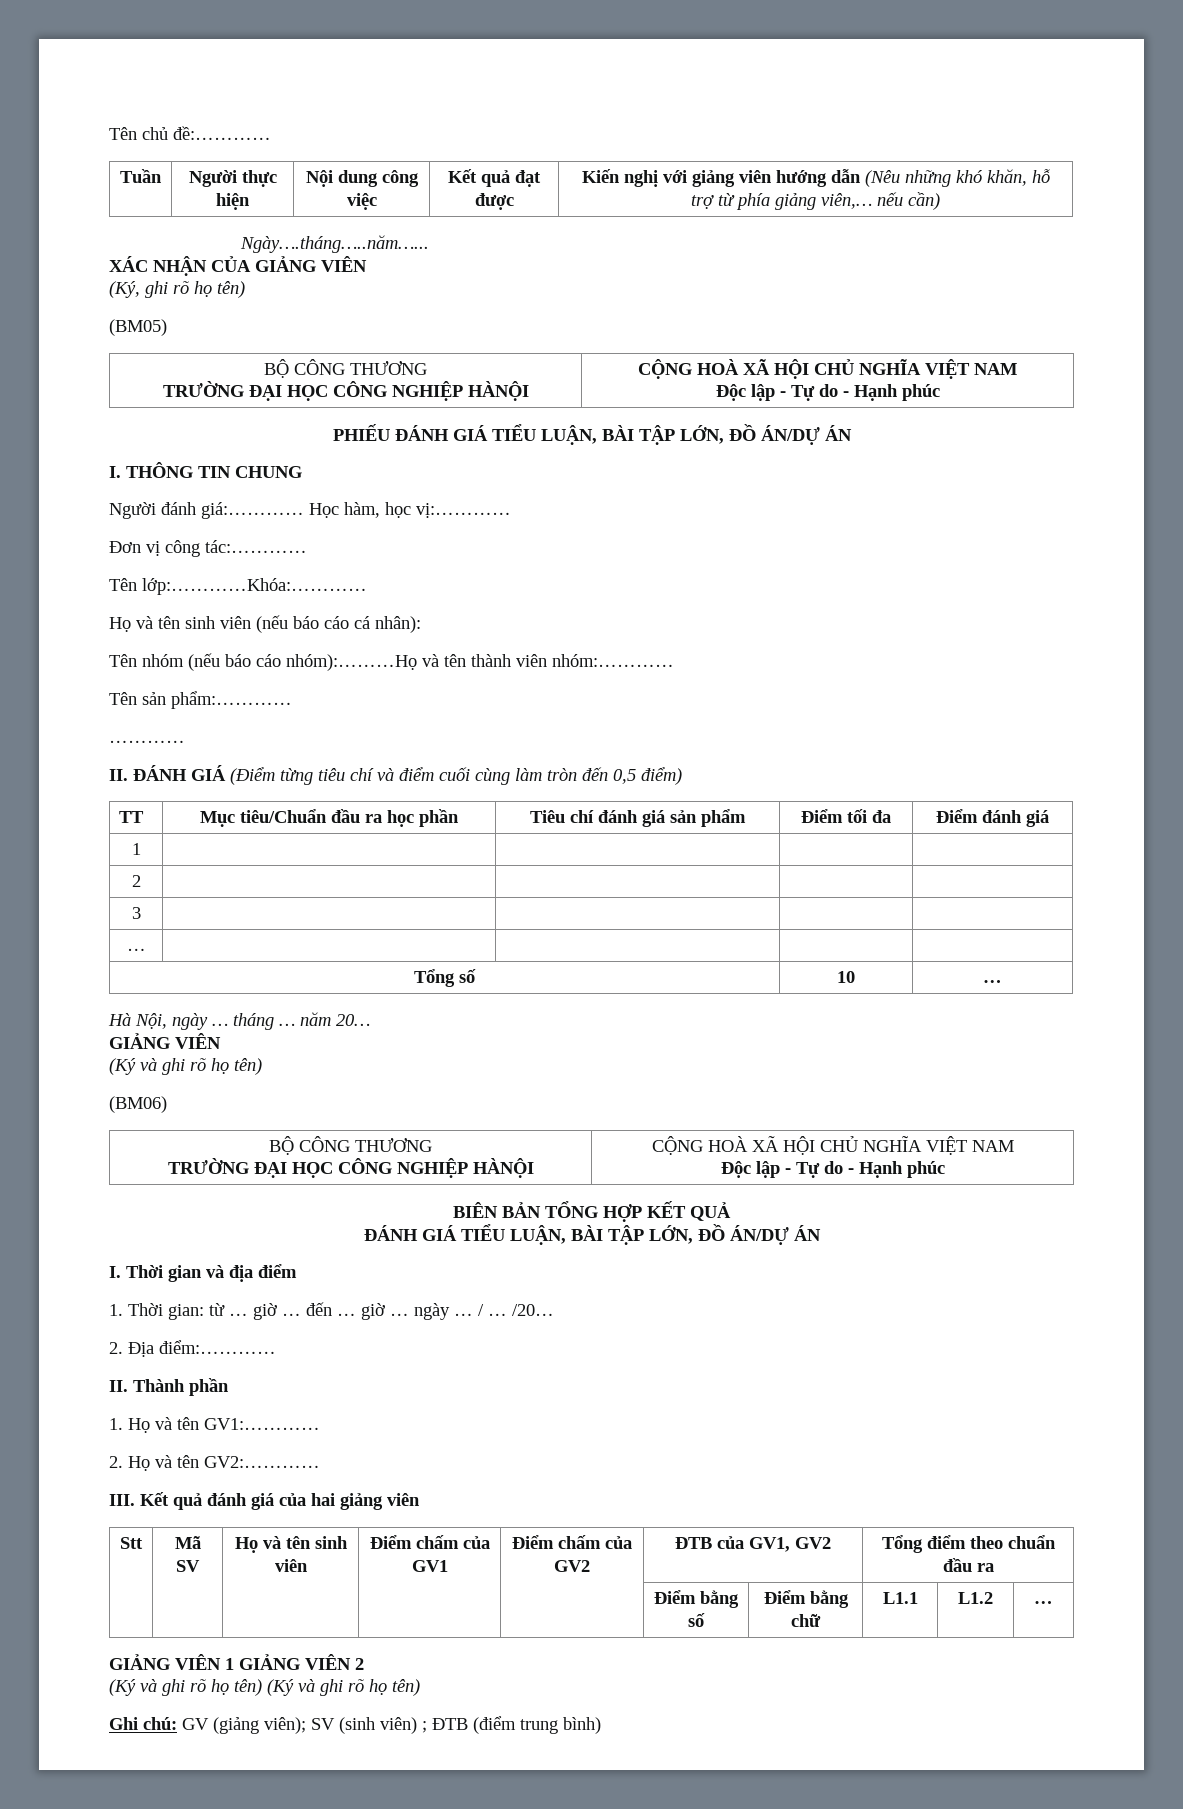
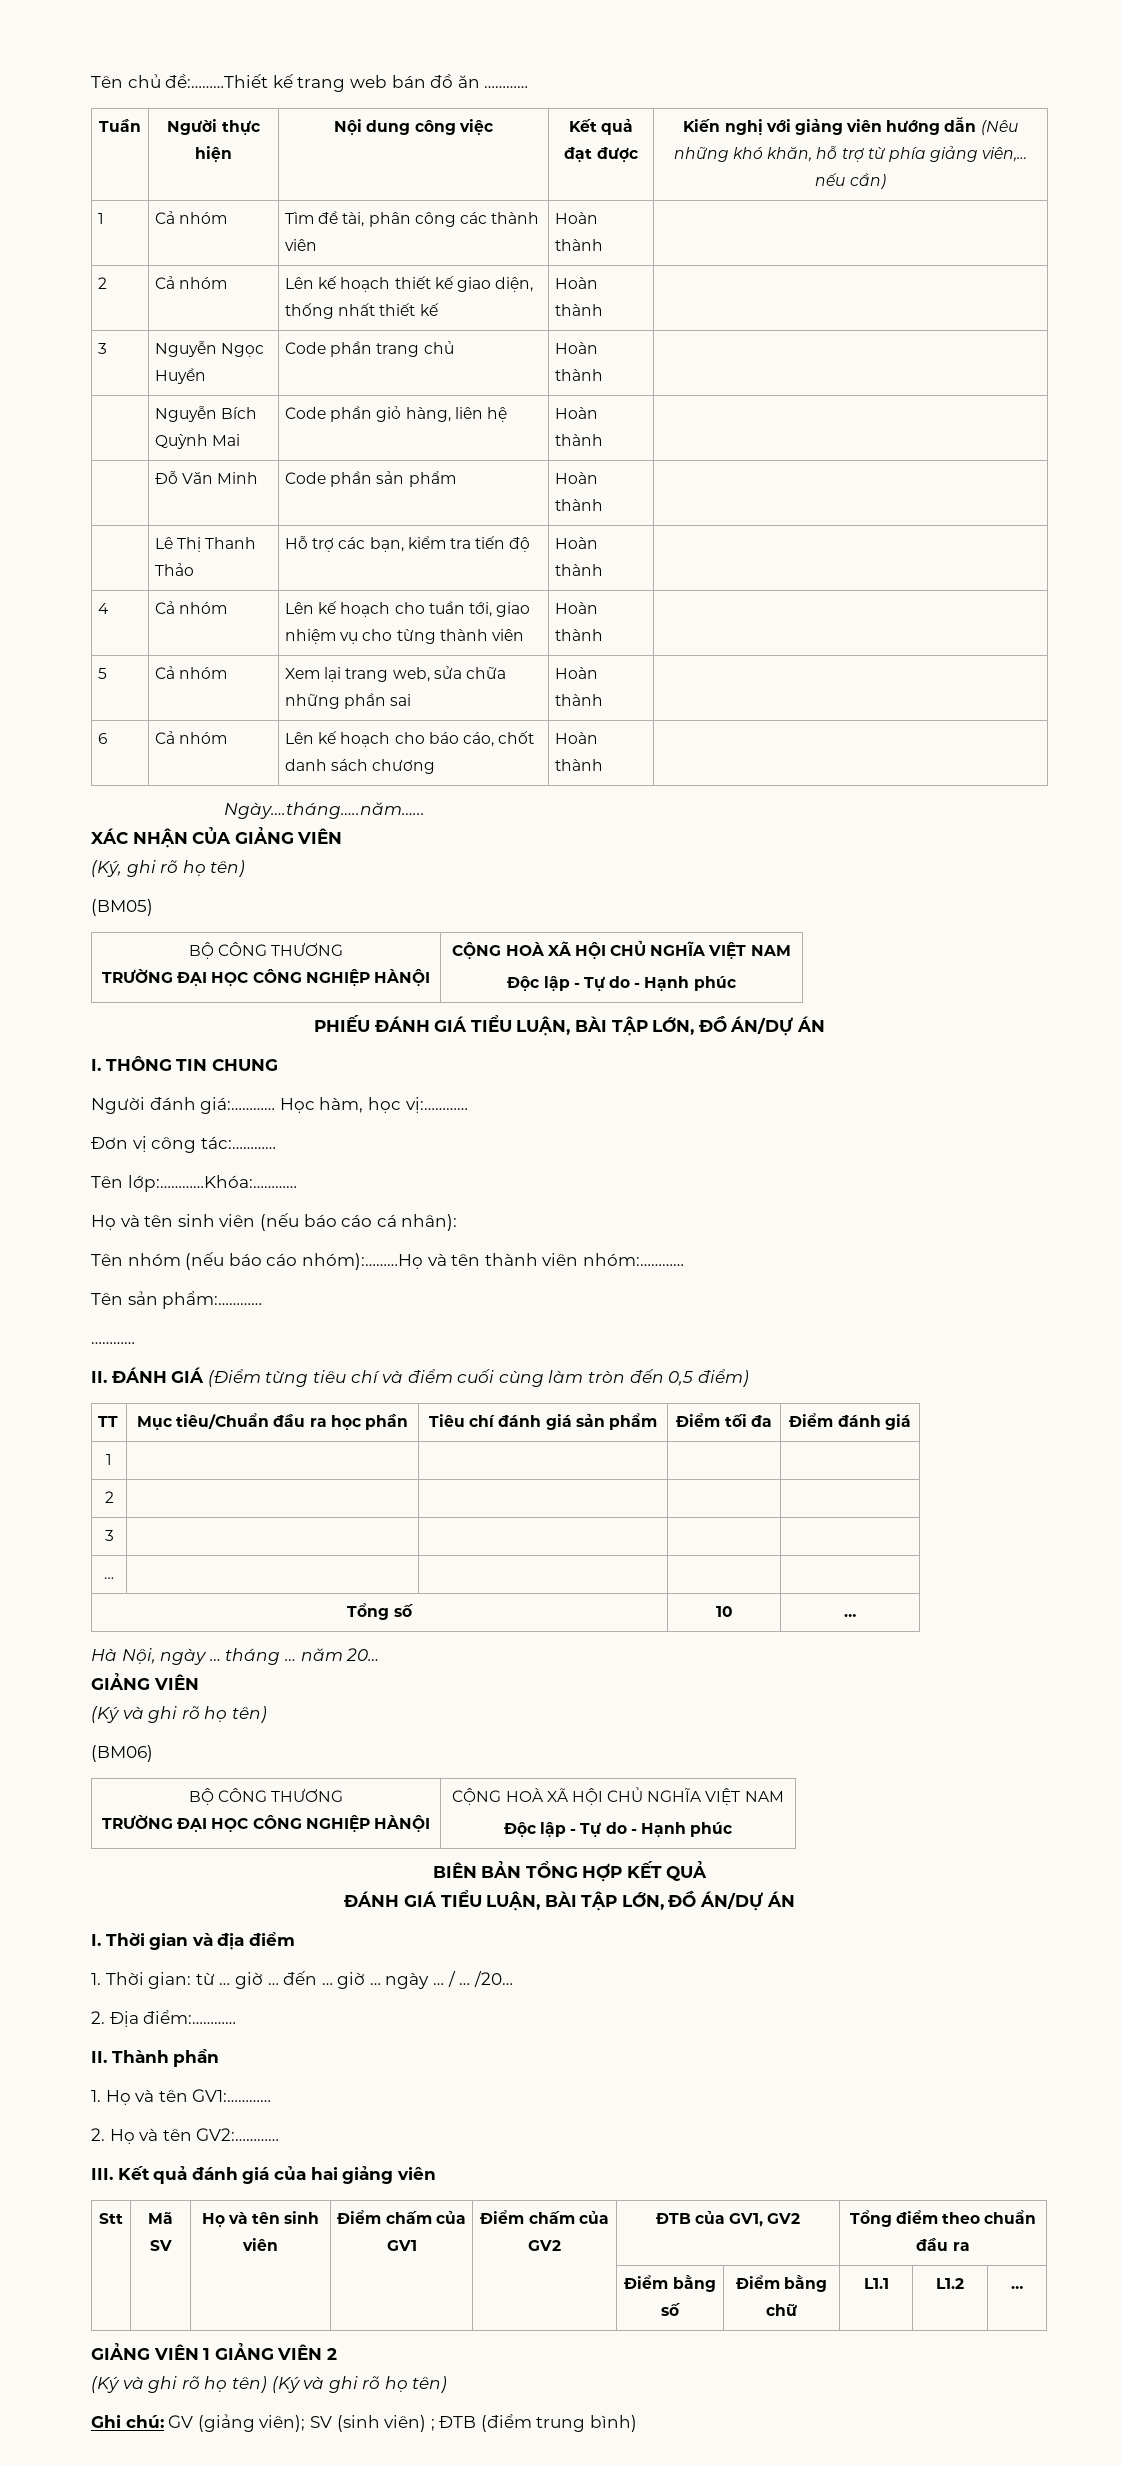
[173,126,271,140] đề:………… -> [165,74,529,92] đề:………Thiết kế trang web bán đồ ăn …………
(940, 201) none -> [98,213,105,224] [155,211,228,224] [285,211,540,227] [285,239,318,251] [555,212,599,224] [555,239,604,251] [98,277,108,289] [155,276,228,289] [285,276,534,292] [285,303,439,319] [555,277,599,289] [555,304,604,316] [98,343,108,354] [155,341,265,357] [155,368,207,384] [285,341,454,357] [555,342,599,354] [555,369,604,381] [155,406,258,422] [155,434,241,449] [285,406,507,422] [555,407,599,419] [555,434,604,446] [155,471,259,484] [285,471,456,487] [555,472,599,484] [555,499,604,511] [155,537,257,552] [155,563,195,576] [285,536,531,552] [555,537,599,549] [555,564,604,576] [98,603,110,614] [155,601,228,614] [285,601,531,617] [285,629,524,644] [555,602,599,614] [555,629,604,641] [98,668,108,679] [155,666,228,679] [285,666,506,682] [285,693,412,709] [555,667,599,679] [555,694,604,706] [98,733,108,744] [155,731,228,744] [285,731,535,747] [285,759,436,774] [555,732,599,744] [555,759,604,771] // 1 | Cả nhóm | Tìm đề tài, phân công các thành viên | Hoàn thành | // 2 | Cả nhóm | Lên kế hoạch thiết kế giao diện, thống nhất thiết kế | Hoàn thành | // 3 | Nguyễn Ngọc Huyền | Code phần trang chủ | Hoàn thành | // | Nguyễn Bích Quỳnh Mai | Code phần giỏ hàng, liên hệ | Hoàn thành | // | Đỗ Văn Minh | Code phần sản phẩm | Hoàn thành | // | Lê Thị Thanh Thảo | Hỗ trợ các bạn, kiểm tra tiến độ | Hoàn thành | // 4 | Cả nhóm | Lên kế hoạch cho tuần tới, giao nhiệm vụ cho từng thành viên | Hoàn thành | // 5 | Cả nhóm | Xem lại trang web, sửa chữa những phần sai | Hoàn thành | // 6 | Cả nhóm | Lên kế hoạch cho báo cáo, chốt danh sách chương | Hoàn thành |

